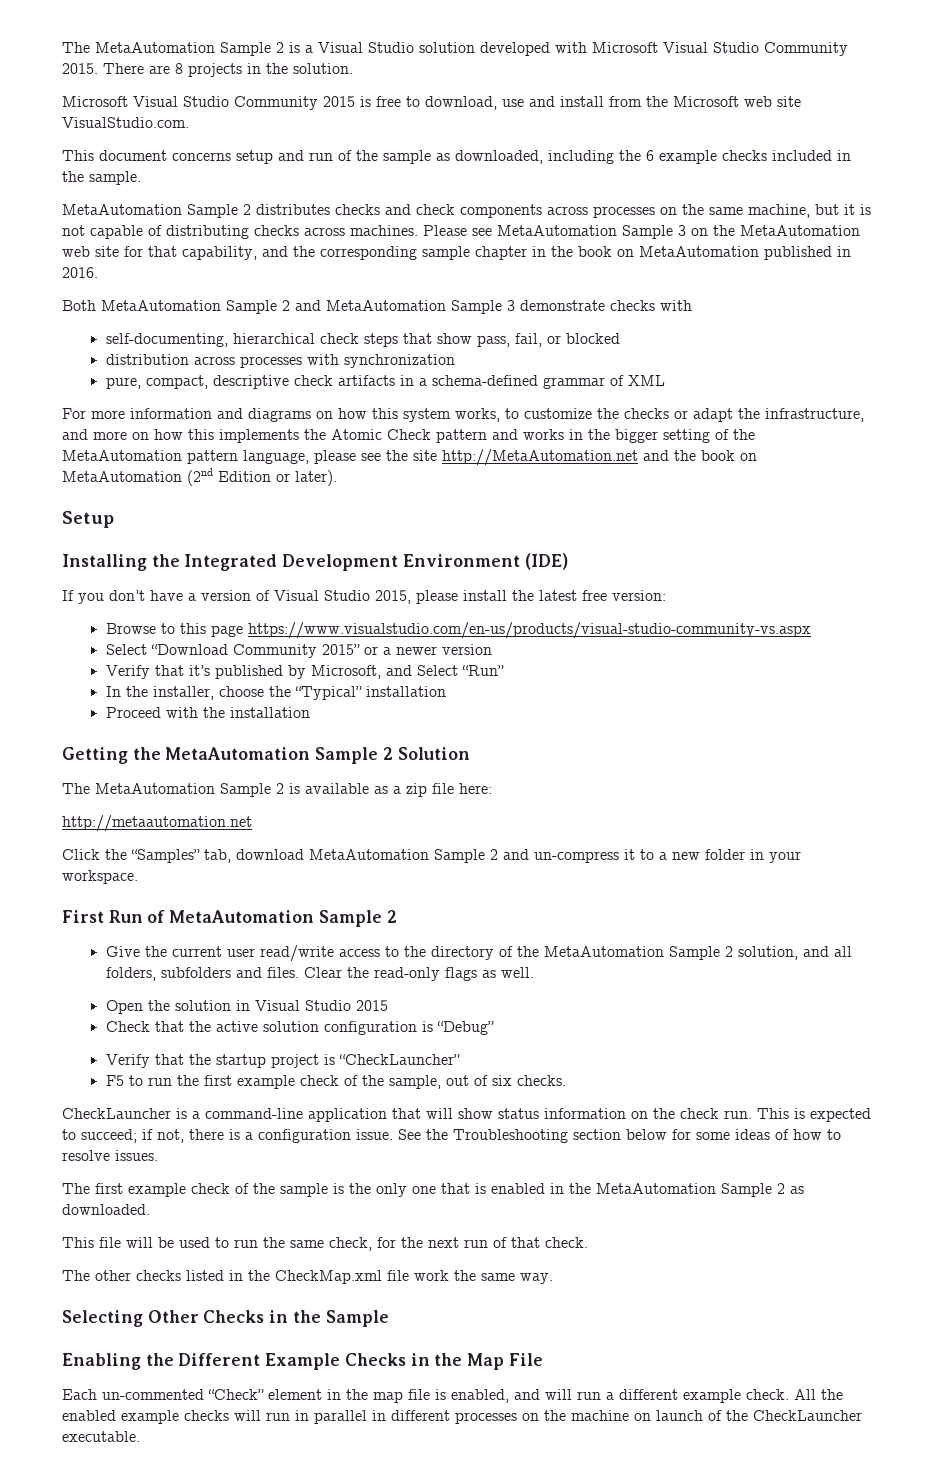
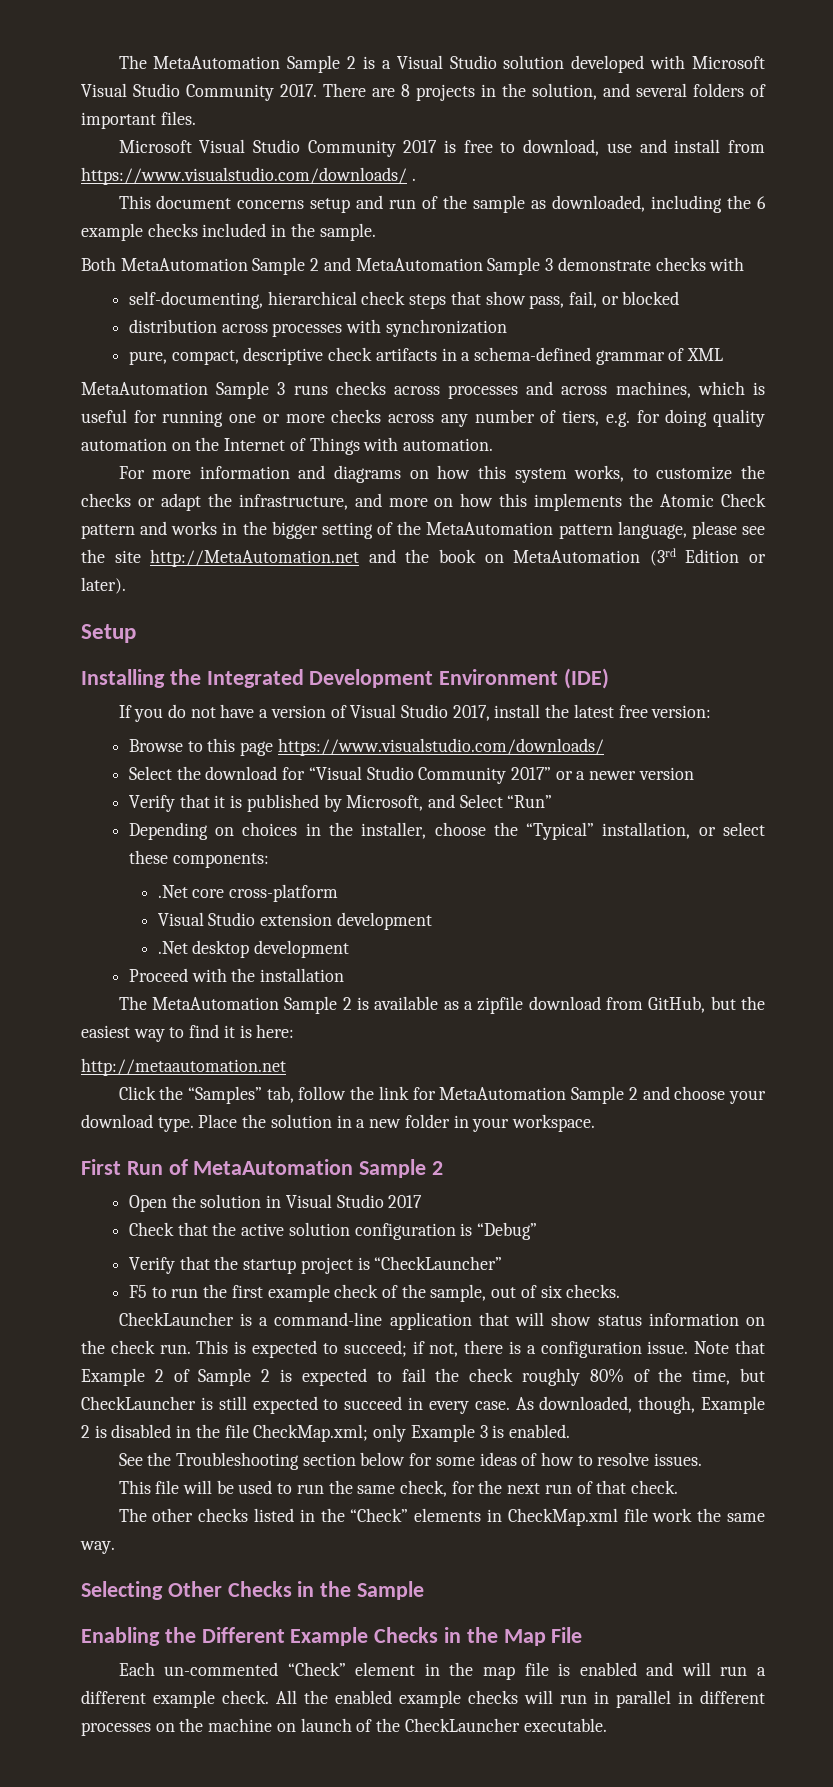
[62,63,98,74] 2015. -> [280,84,317,97] 2017.
[293,63,353,74] [62,96,355,110] solution. // Microsoft Visual Studio Community 2015 -> [532,83,766,100] [81,111,196,129] [118,139,438,157] solution, and several folders of important files. // Microsoft Visual Studio Community 2017
[646,96,801,107] [62,117,189,128] the Microsoft web site VisualStudio.com. -> [81,167,416,185] https://www.visualstudio.com/downloads/ .
[62,204,871,218] [62,225,860,239] [62,246,851,260] [62,267,98,278] // MetaAutomation Sample 2 distributes checks and check components across processes on the same machine, but it is not capable of distributing checks across machines. Please see MetaAutomation Sample 3 on the MetaAutomation web site for that capability, and the corresponding sample chapter in the book on MetaAutomation published in 2016. -> (376, 232) none
(665, 380) none -> [81,381,765,399] [81,409,766,427] [81,437,494,455] // MetaAutomation Sample 3 runs checks across processes and across machines, which is useful for running one or more checks across any number of tiers, e.g. for doing quality automation on the Internet of Things with automation.
[187,468,213,486] (2nd -> [649,548,676,566] (3rd
[109,590,145,601] don’t -> [167,704,216,718] do not
[375,590,458,604] 2015, please -> [452,705,490,721] 2017,
[247,622,811,639] [105,644,360,658] https://www.visualstudio.com/en-us/products/visual-studio-community-vs.aspx // Select “Download Community 2015” -> [277,738,604,756] [128,766,551,784] https://www.visualstudio.com/downloads/ // Select the download for “Visual Studio Community 2017”
[188,665,210,676] it’s -> [214,795,243,808] it is
[105,686,121,697] In -> [128,822,321,840] Depending on choices in
[365,686,446,697] [105,707,310,718] [62,747,470,764] installation // Proceed with the installation // Getting the MetaAutomation Sample 2 Solution -> [602,822,765,839] [128,850,269,868] [157,884,338,902] [157,912,432,930] [157,940,349,958] [128,968,345,982] installation, or select these components: // .Net core cross-platform // Visual Studio extension development // .Net desktop development // Proceed with the installation
[406,783,454,797] zip file -> [477,996,765,1014] [81,1024,252,1042] zipfile download from GitHub, but the easiest way to find it is
[236,849,654,863] download MetaAutomation Sample 2 and un-compress it to -> [298,1086,767,1104] [81,1114,352,1132] follow the link for MetaAutomation Sample 2 and choose your download type. Place the solution in
[105,945,852,962] [105,967,534,981] // Give the current user read/write access to the directory of the MetaAutomation Sample 2 solution, and all folders, subfolders and files. Clear the read-only flags as well. -> (444, 1168) none
[355,1000,388,1011] 2015 -> [388,1195,423,1208] 2017
(393, 1134) none -> [694,1340,765,1354] [81,1368,765,1386] [81,1396,765,1414] [81,1424,570,1442] Note that Example 2 of Sample 2 is expected to fail the check roughly 80% of the time, but CheckLauncher is still expected to succeed in every case. As downloaded, though, Example 2 is disabled in the file CheckMap.xml; only Example 3 is enabled. //
[62,1183,804,1197] [62,1204,150,1215] // The first example check of the sample is the only one that is enabled in the MetaAutomation Sample 2 as downloaded. -> (703, 1459) none
(270, 1275) none -> [350,1508,502,1522] “Check” elements in
[451,1389,509,1403] enabled, -> [579,1662,637,1676] enabled

